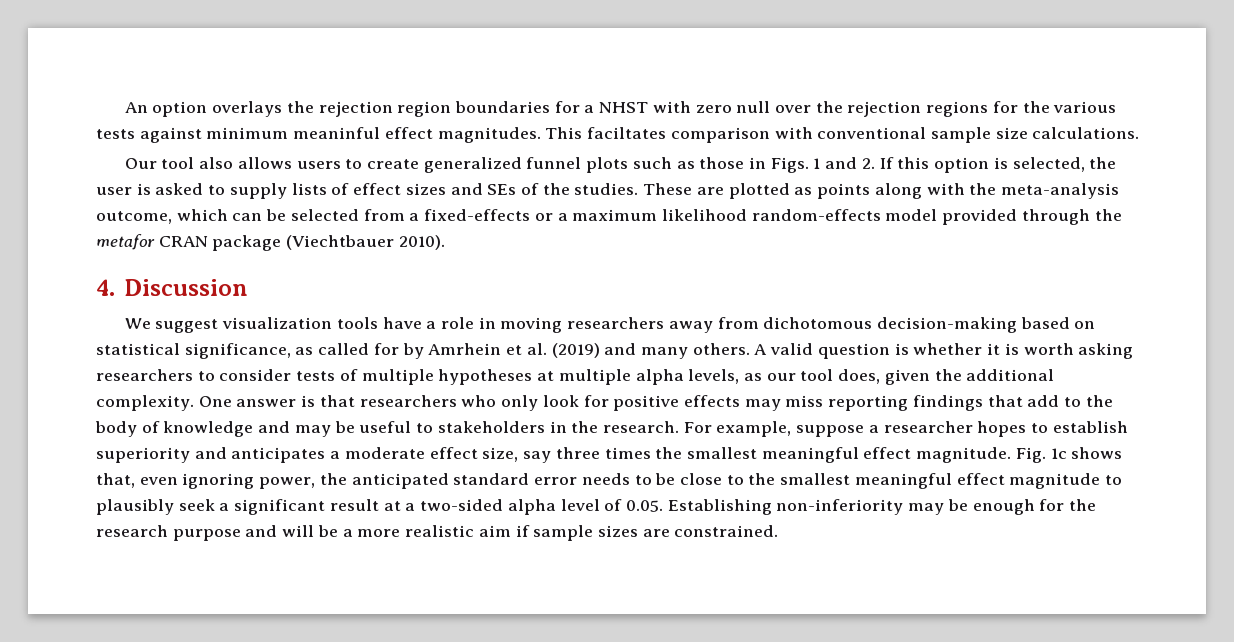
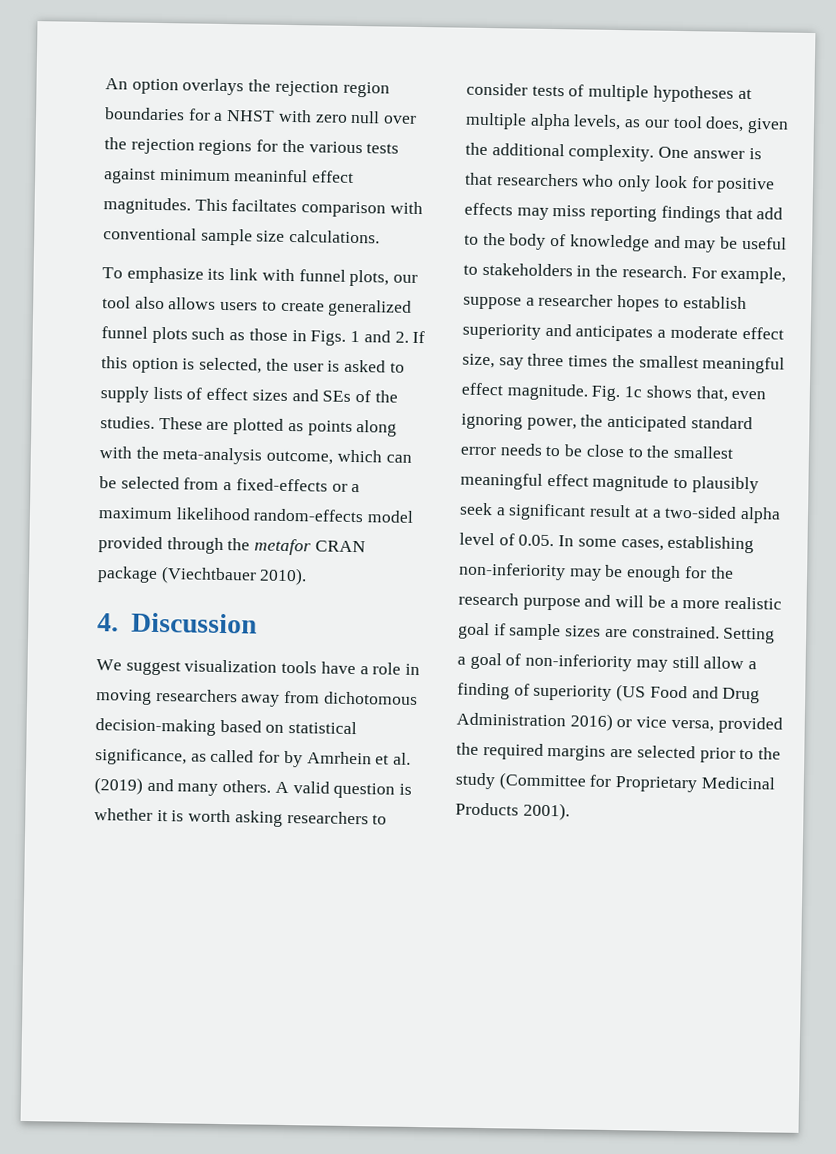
[124,158,157,169] Our -> [102,266,419,287] To emphasize its link with funnel plots, our
[667,499,772,515] Establishing -> [558,535,755,554] In some cases, establishing
[478,525,511,537] aim -> [458,622,490,640] goal
(779, 531) none -> [723,627,776,644] [457,652,758,672] [457,682,761,704] [456,712,783,734] [456,742,782,763] [455,772,775,793] [455,802,570,821] Setting a goal of non-inferiority may still allow a finding of superiority (US Food and Drug Administration 2016) or vice versa, provided the required margins are selected prior to the study (Committee for Proprietary Medicinal Products 2001).

